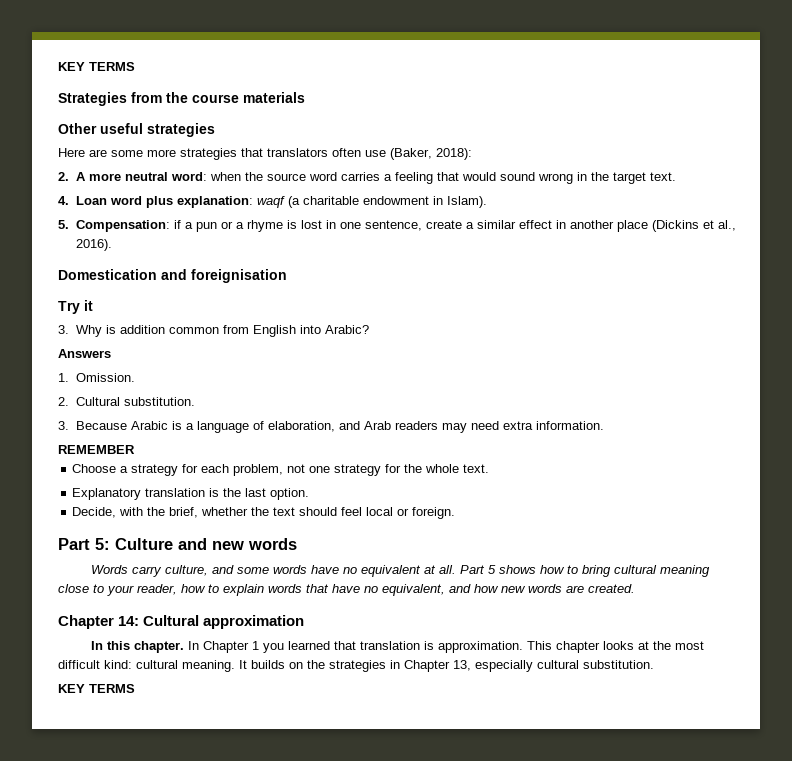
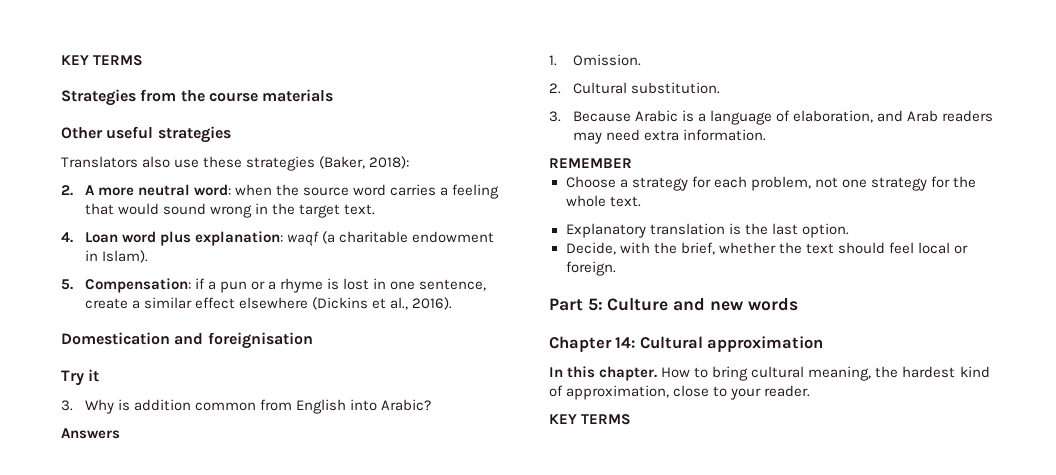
[58,148,386,160] Here are some more strategies that translators often use -> [61,156,316,171] Translators also use these strategies
[555,220,648,232] in another place -> [239,297,309,309] elsewhere
[91,565,711,577] [58,584,635,596] // Words carry culture, and some words have no equivalent at all. Part 5 shows how to bring cultural meaning close to your reader, how to explain words that have no equivalent, and how new words are created. -> (798, 304) none
[188,641,705,653] [58,660,654,672] In Chapter 1 you learned that translation is approximation. This chapter looks at the most difficult kind: cultural meaning. It builds on the strategies in Chapter 13, especially cultural substitution. -> [661,366,990,381] [549,385,811,400] How to bring cultural meaning, the hardest kind of approximation, close to your reader.

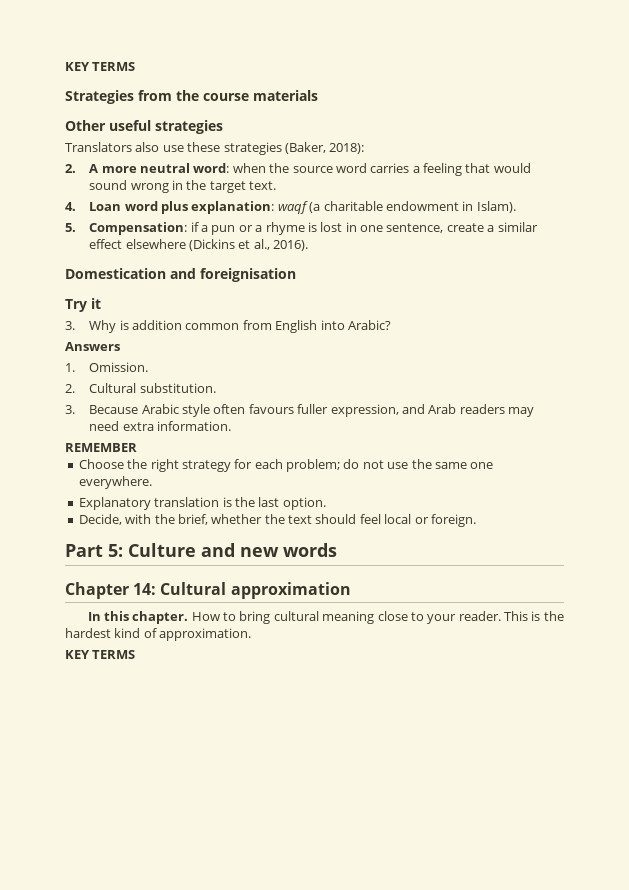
[681,110,874,125] is a language of elaboration, -> [182,404,399,417] style often favours fuller expression,
[619,179,628,188] a -> [127,459,179,472] the right
[750,176,976,191] [565,195,641,207] problem, not one strategy for the whole text. -> [286,459,494,472] [78,476,152,489] problem; do not use the same one everywhere.
[808,366,990,381] [549,385,811,400] meaning, the hardest kind of approximation, close to your reader. -> [322,611,564,624] [65,628,252,641] meaning close to your reader. This is the hardest kind of approximation.

